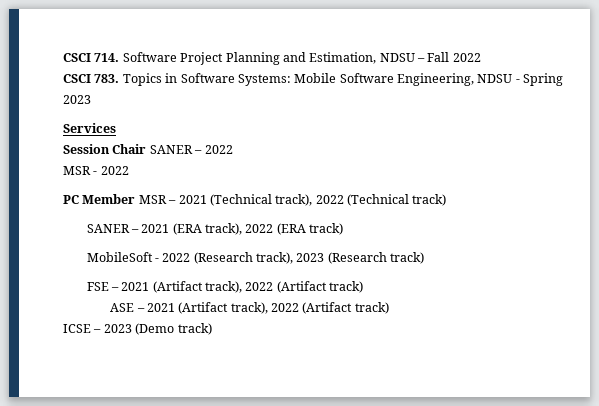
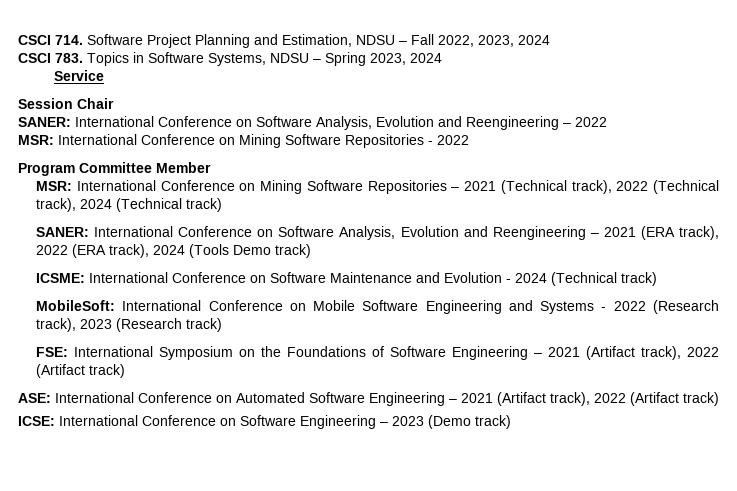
[452,53,481,62] 2022 -> [438,35,550,47] 2022, 2023, 2024
[237,73,564,86] [63,95,91,104] [63,123,116,133] [63,144,233,154] [63,166,129,175] [63,195,79,204] Systems: Mobile Software Engineering, NDSU - Spring 2023 // Services // Session Chair SANER – 2022 // MSR - 2022 // PC -> [208,52,442,66] [54,70,105,81] [18,98,114,109] [18,116,607,130] [18,134,469,148] [18,162,152,176] Systems, NDSU – Spring 2023, 2024 // Service // Session Chair // SANER: International Conference on Software Analysis, Evolution and Reengineering – 2022 // MSR: International Conference on Mining Software Repositories - 2022 // Program Committee
[138,195,167,204] MSR -> [36,180,447,194] // MSR: International Conference on Mining Software Repositories
[412,194,447,206] [86,224,130,233] track) // SANER -> [36,198,223,212] [36,226,586,240] track), 2024 (Technical track) // SANER: International Conference on Software Analysis, Evolution and Reengineering
[309,223,344,235] [86,252,153,262] track) // MobileSoft -> [109,244,312,258] [36,272,658,286] [36,300,595,314] track), 2024 (Tools Demo track) // ICSME: International Conference on Software Maintenance and Evolution - 2024 (Technical track) // MobileSoft: International Conference on Mobile Software Engineering and Systems
[86,281,364,293] [110,302,389,314] [63,324,91,333] FSE – 2021 (Artifact track), 2022 (Artifact track) // ASE – 2021 (Artifact track), 2022 (Artifact track) // ICSE -> [36,346,720,360] [36,364,126,378] [18,392,719,406] [18,415,376,429] FSE: International Symposium on the Foundations of Software Engineering – 2021 (Artifact track), 2022 (Artifact track) // ASE: International Conference on Automated Software Engineering – 2021 (Artifact track), 2022 (Artifact track) // ICSE: International Conference on Software Engineering

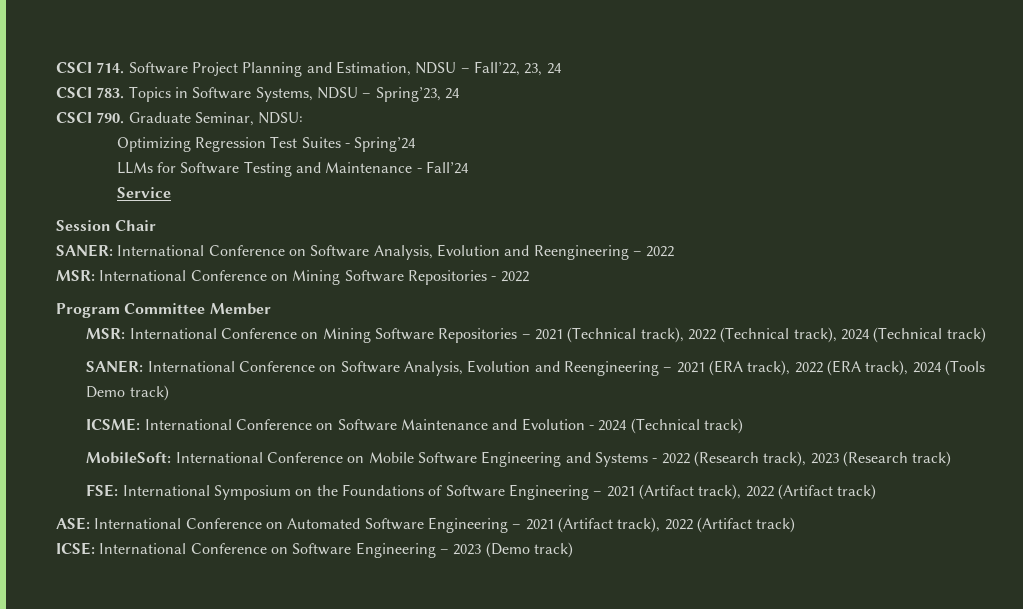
[411,34,550,47] Fall 2022, 2023, 2024 -> [473,61,562,76] Fall’22, 23, 24
[325,52,442,66] Spring 2023, 2024 -> [375,87,460,102] [56,112,304,126] [116,136,417,152] [116,161,470,177] Spring’23, 24 // CSCI 790. Graduate Seminar, NDSU: // Optimizing Regression Test Suites - Spring’24 // LLMs for Software Testing and Maintenance - Fall’24

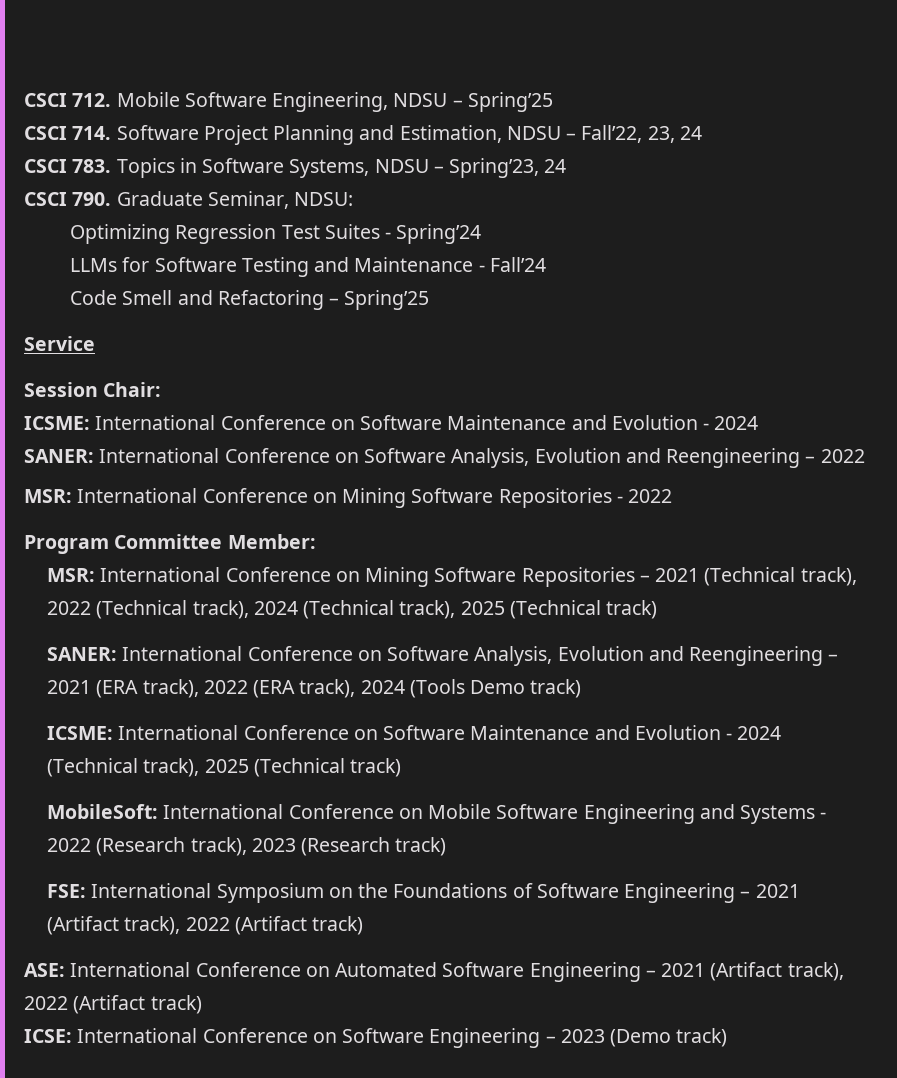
[56,62,92,73] CSCI -> [24,92,553,112] [24,126,67,140] CSCI 712. Mobile Software Engineering, NDSU – Spring’25 // CSCI
[116,187,171,198] [56,220,157,231] Service // Session Chair -> [70,290,430,310] [24,336,95,351] [24,382,162,397] [24,415,759,430] Code Smell and Refactoring – Spring’25 // Service // Session Chair: // ICSME: International Conference on Software Maintenance and Evolution - 2024
[209,303,271,315] Member -> [227,534,316,549] Member:
(943, 335) none -> [399,600,601,619] track), 2025 (Technical
(700, 426) none -> [143,758,345,777] track), 2025 (Technical

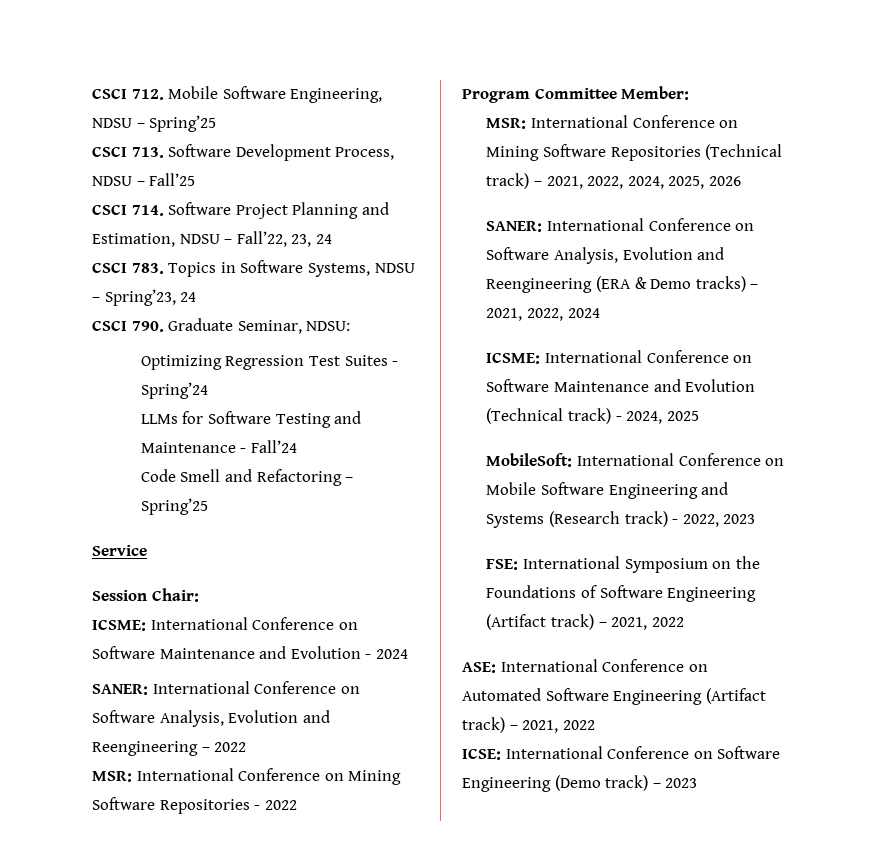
(553, 102) none -> [92,144,395,161] [92,173,196,186] // CSCI 713. Software Development Process, NDSU – Fall’25
[639,567,857,586] [47,600,658,619] [47,646,839,666] [47,679,582,698] [47,725,782,740] [47,758,402,777] – 2021 (Technical track), 2022 (Technical track), 2024 (Technical track), 2025 (Technical track) // SANER: International Conference on Software Analysis, Evolution and Reengineering – 2021 (ERA track), 2022 (ERA track), 2024 (Tools Demo track) // ICSME: International Conference on Software Maintenance and Evolution - 2024 (Technical track), 2025 (Technical track) -> [705,144,783,160] [486,173,741,189] [486,218,755,232] [486,247,725,264] [486,276,759,293] [486,308,600,321] [486,350,753,364] [486,379,756,392] [486,408,699,424] (Technical track) – 2021, 2022, 2024, 2025, 2026 // SANER: International Conference on Software Analysis, Evolution and Reengineering (ERA & Demo tracks) – 2021, 2022, 2024 // ICSME: International Conference on Software Maintenance and Evolution (Technical track) - 2024, 2025
[820,812,827,819] [47,837,296,856] - 2022 (Research track), 2023 -> (545, 521) none
(447, 846) none -> [672,514,756,527] - 2022, 2023
[740,884,800,898] [47,916,364,935] – 2021 (Artifact track), 2022 (Artifact track) -> [486,614,684,630] (Artifact track) – 2021, 2022
[645,962,844,981] [24,995,202,1014] – 2021 (Artifact track), 2022 (Artifact track) -> [705,688,766,704] [462,717,595,733] (Artifact track) – 2021, 2022
[545,1028,728,1047] – 2023 (Demo track) -> [554,775,698,791] (Demo track) – 2023

